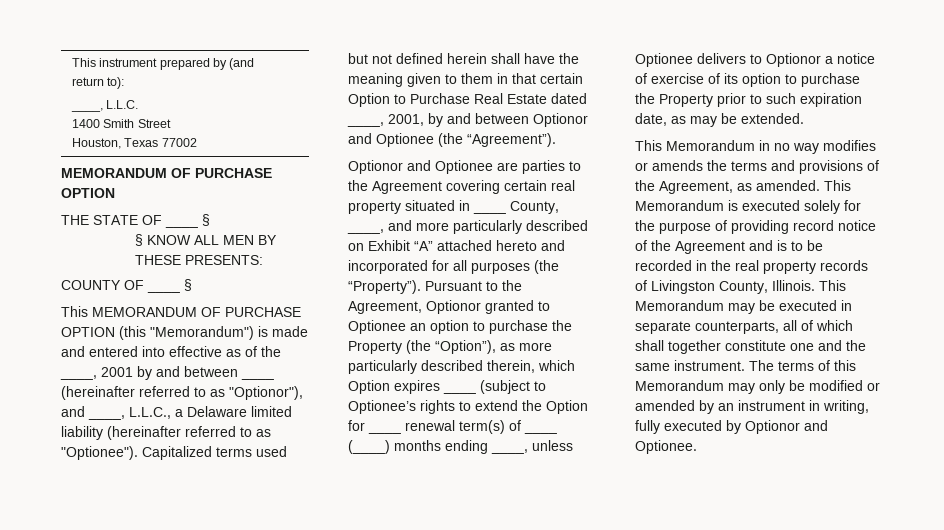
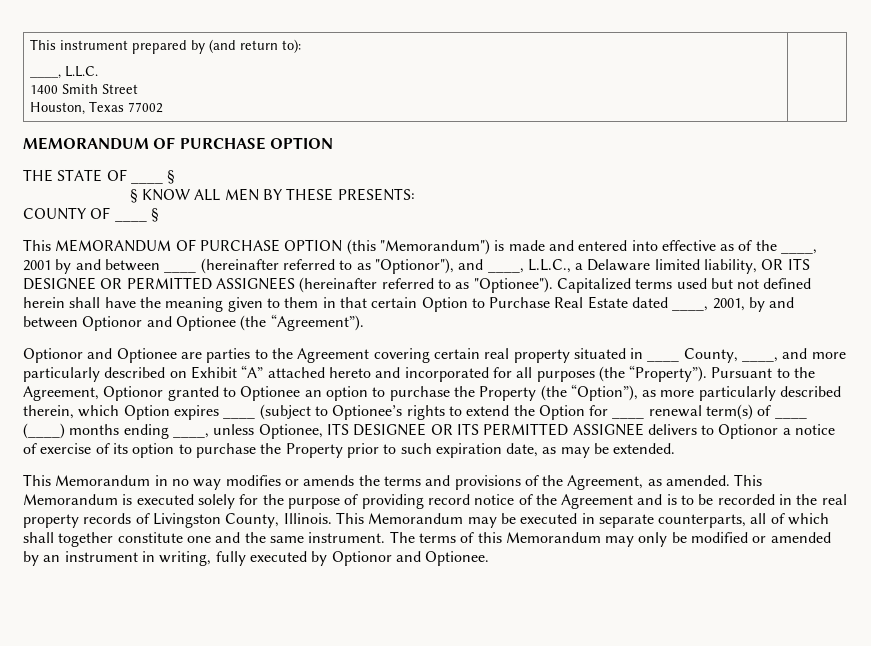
[61,426,103,440] liability -> [704,258,810,274] [23,277,295,290] liability, OR ITS DESIGNEE OR PERMITTED ASSIGNEES
[635,53,693,67] Optionee -> [258,423,644,439] Optionee, ITS DESIGNEE OR ITS PERMITTED ASSIGNEE

